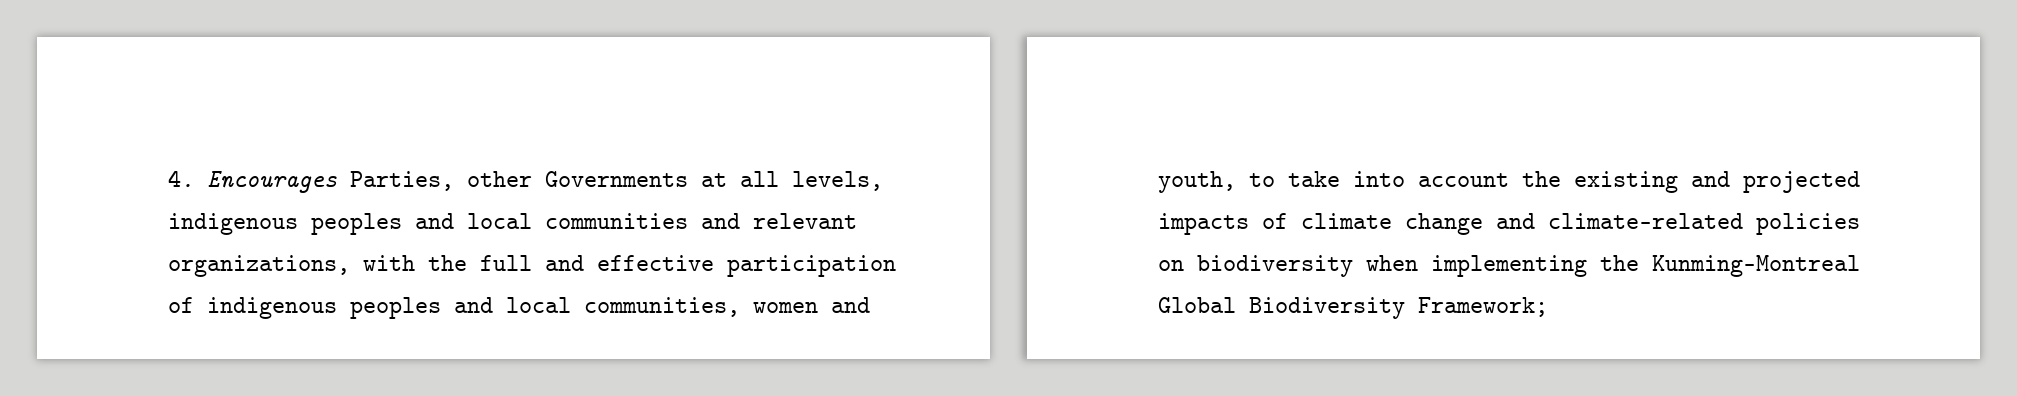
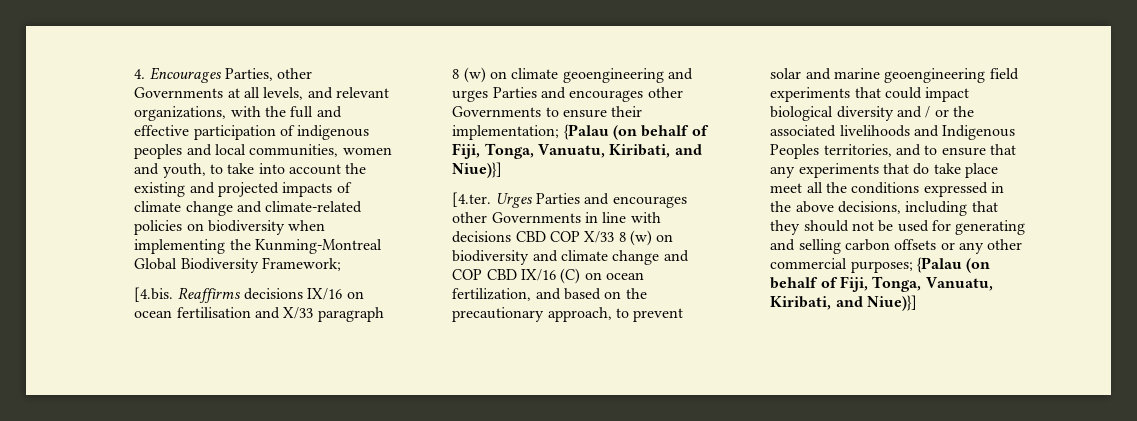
[167,213,688,235] indigenous peoples and local communities -> (304, 93) none
(1548, 307) none -> [134,287,364,303] [134,307,384,322] [452,67,694,83] [452,87,683,102] [452,106,643,118] [452,124,709,140] [452,143,702,159] [452,162,503,178] [452,192,687,208] [452,212,661,223] [452,230,674,246] [452,250,689,265] [452,268,645,284] [452,288,647,301] [452,307,684,322] [770,68,1019,83] [770,87,970,102] [770,106,975,121] [770,125,1016,140] [770,144,1017,159] [770,163,999,178] [770,182,1005,197] [770,201,998,216] [770,220,1026,235] [770,239,1023,254] [770,257,991,273] [770,276,993,292] [770,295,918,311] // [4.bis. Reaffirms decisions IX/16 on ocean fertilisation and X/33 paragraph 8 (w) on climate geoengineering and urges Parties and encourages other Governments to ensure their implementation; {Palau (on behalf of Fiji, Tonga, Vanuatu, Kiribati, and Niue)}] // [4.ter. Urges Parties and encourages other Governments in line with decisions CBD COP X/33 8 (w) on biodiversity and climate change and COP CBD IX/16 (C) on ocean fertilization, and based on the precautionary approach, to prevent solar and marine geoengineering field experiments that could impact biological diversity and / or the associated livelihoods and Indigenous Peoples territories, and to ensure that any experiments that do take place meet all the conditions expressed in the above decisions, including that they should not be used for generating and selling carbon offsets or any other commercial purposes; {Palau (on behalf of Fiji, Tonga, Vanuatu, Kiribati, and Niue)}]

